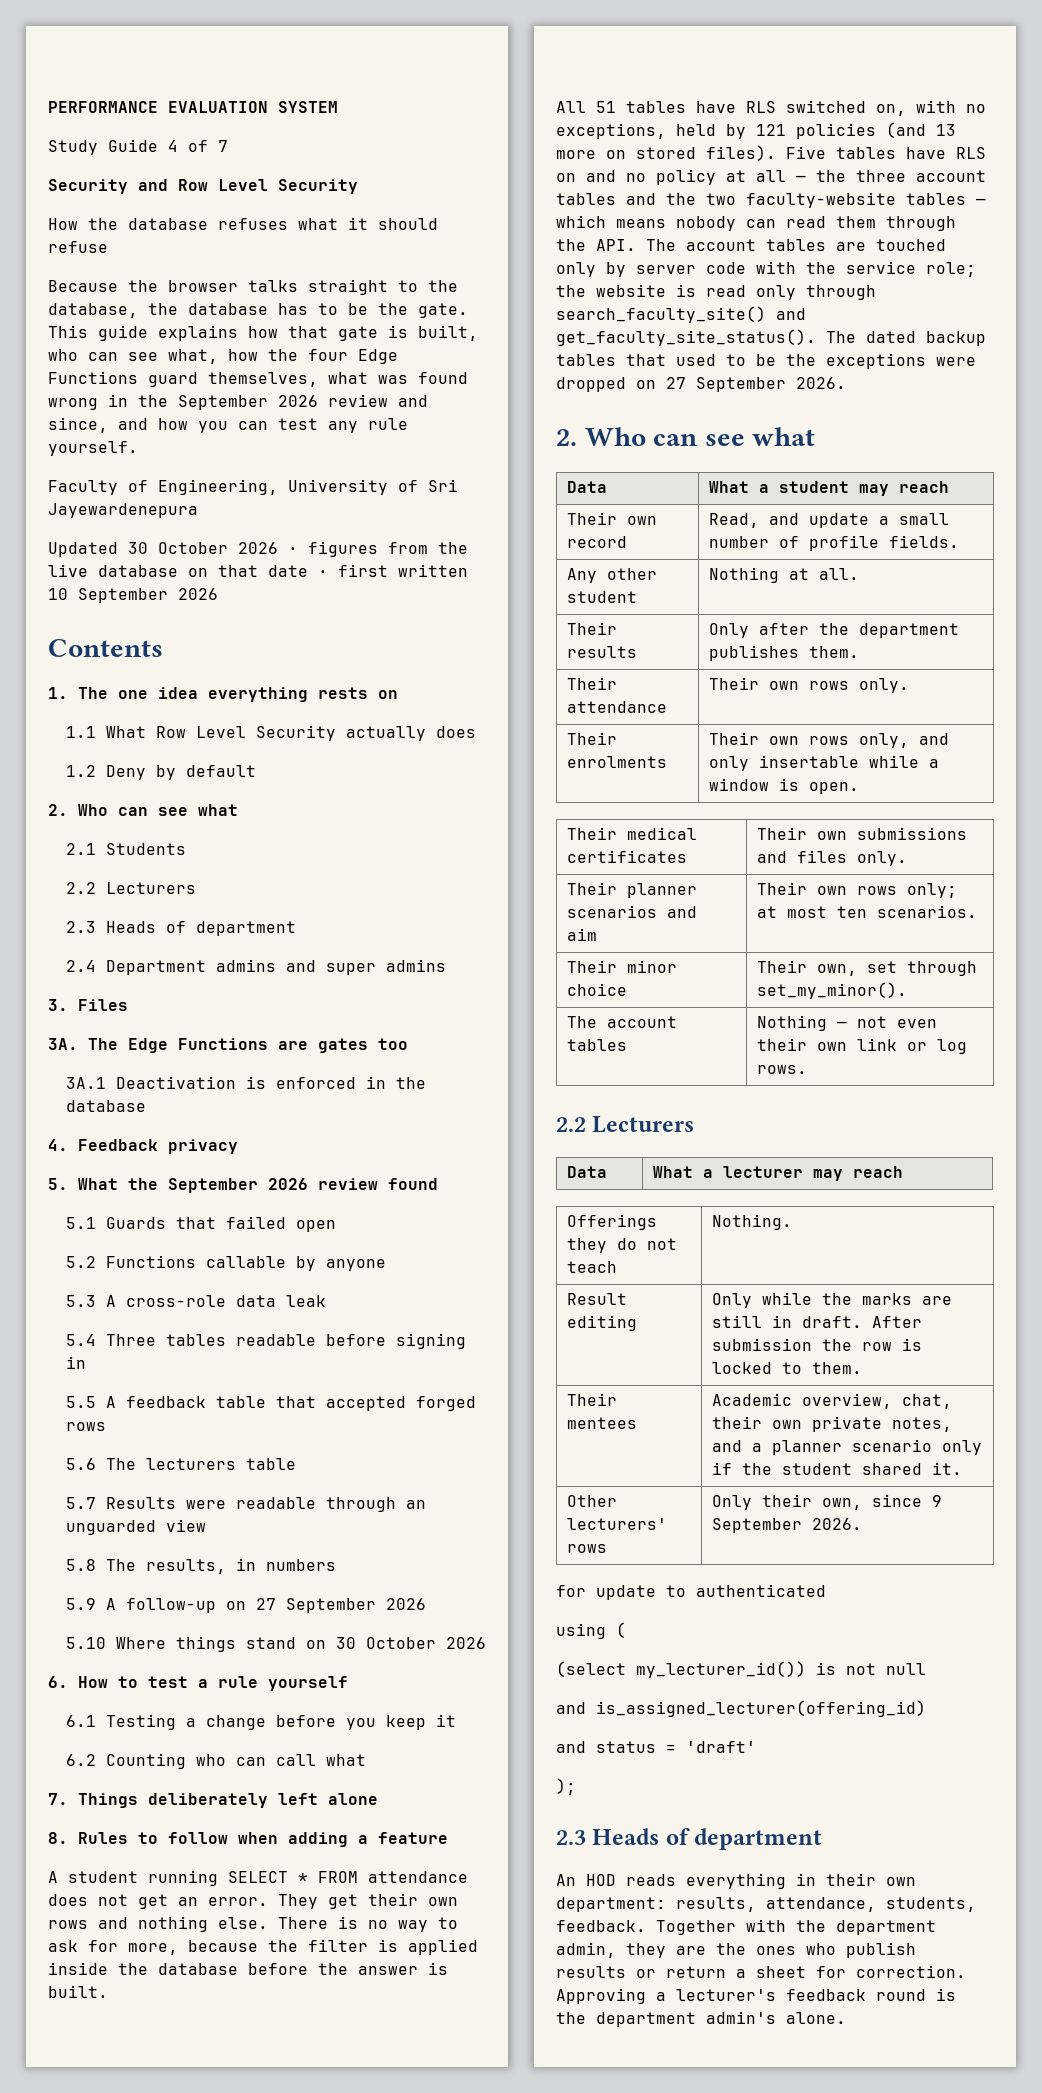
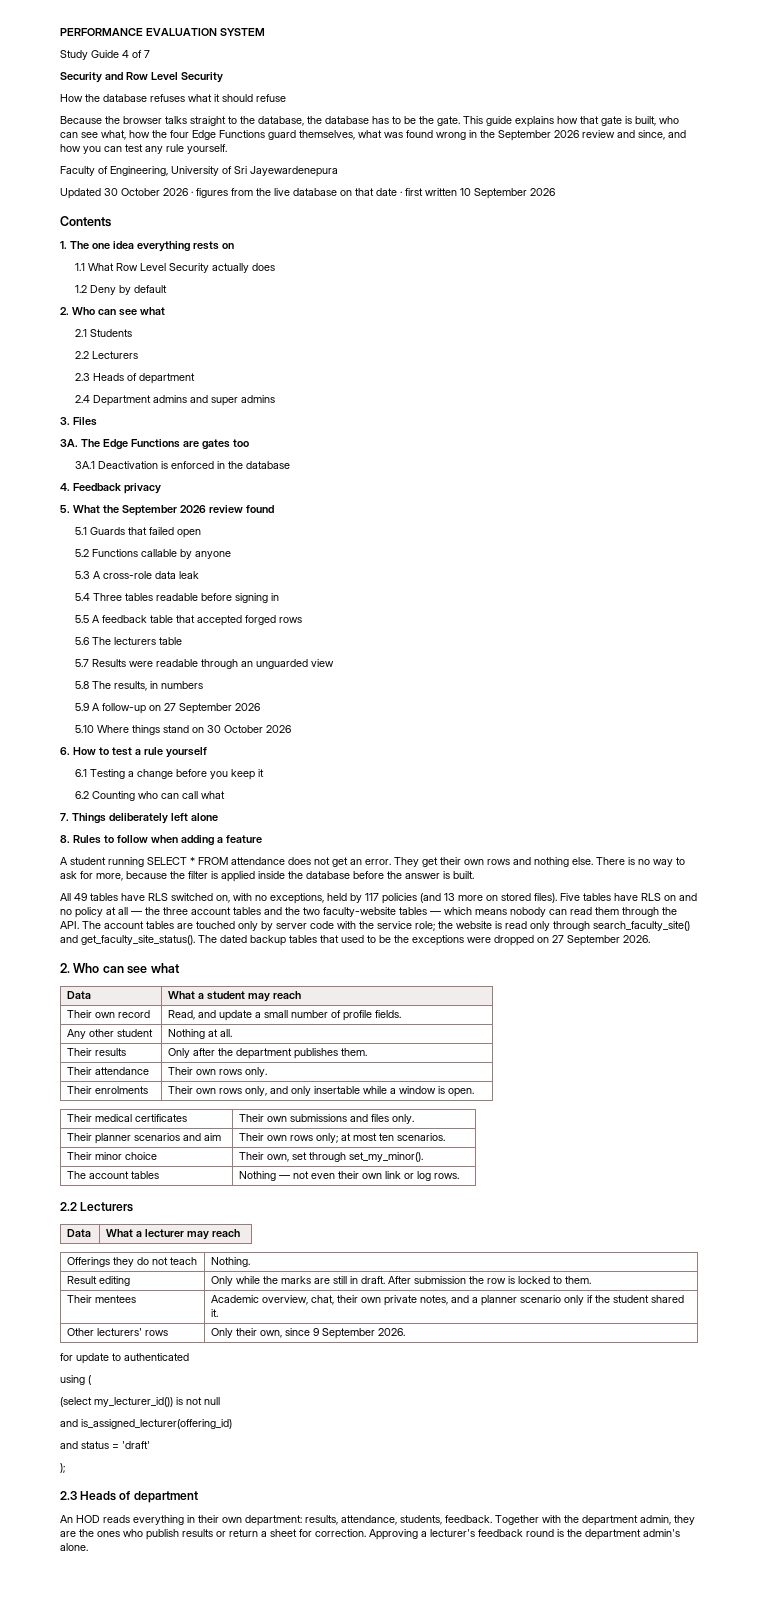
[596,101,616,113] 51 -> [74,893,87,901] 49
[756,124,786,136] 121 -> [365,893,379,901] 117

